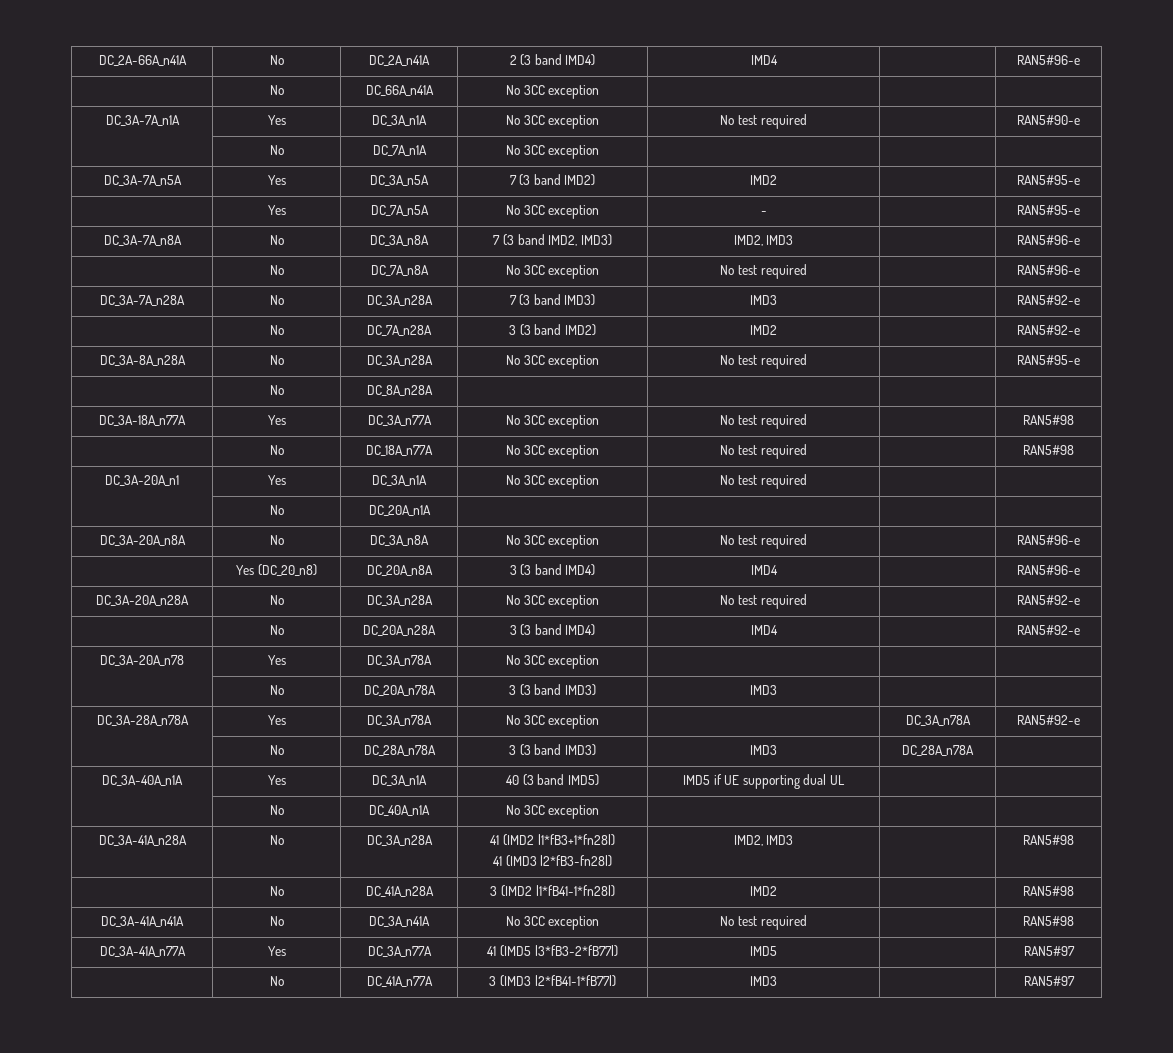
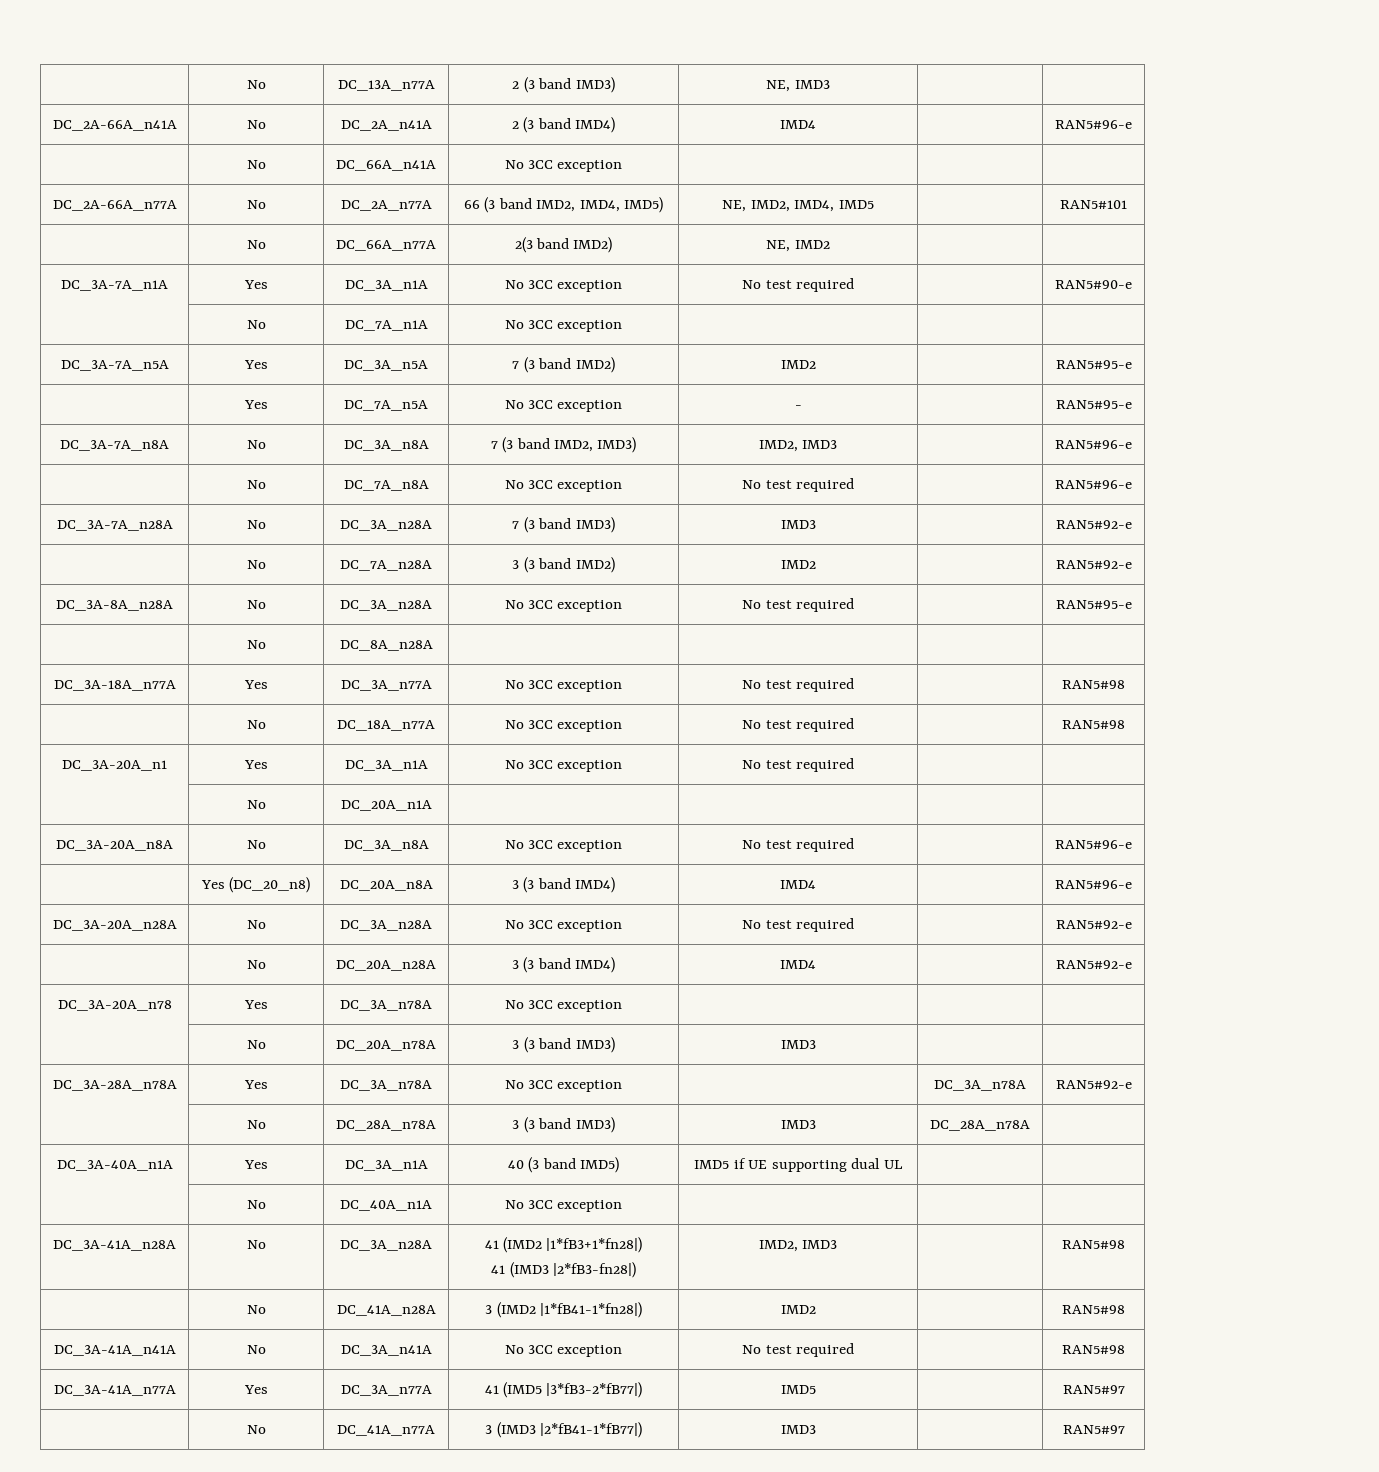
(98, 60) none -> [246,80,266,89] [337,80,435,91] [512,77,615,93] [766,80,830,92] | No | DC_13A_n77A | 2 (3 band IMD3) | NE, IMD3 | | //
(600, 92) none -> [52,200,177,211] [246,200,266,209] [340,200,432,211] [463,197,664,213] [722,200,874,212] [1060,200,1127,209] [246,240,266,249] [336,240,436,251] [514,237,613,253] [766,240,830,252] // DC_2A-66A_n77A | No | DC_2A_n77A | 66 (3 band IMD2, IMD4, IMD5) | NE, IMD2, IMD4, IMD5 | | RAN5#101 // | No | DC_66A_n77A | 2(3 band IMD2) | NE, IMD2 | |

